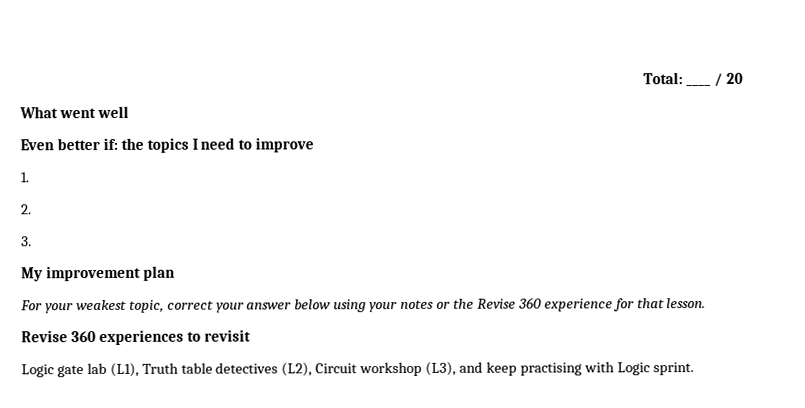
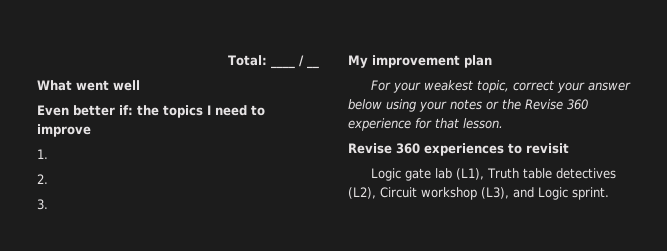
[725,72,743,84] 20 -> [307,65,319,69] __
[485,361,615,376] keep practising with -> (534, 192) none

